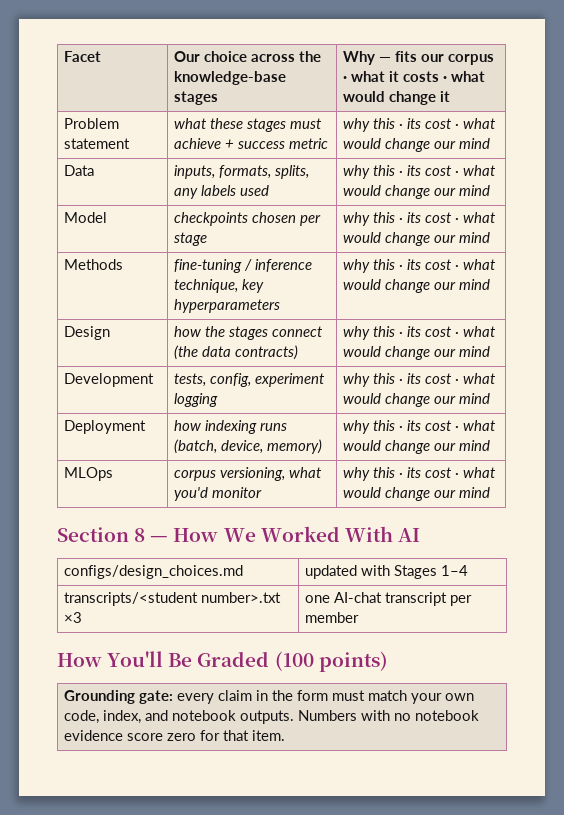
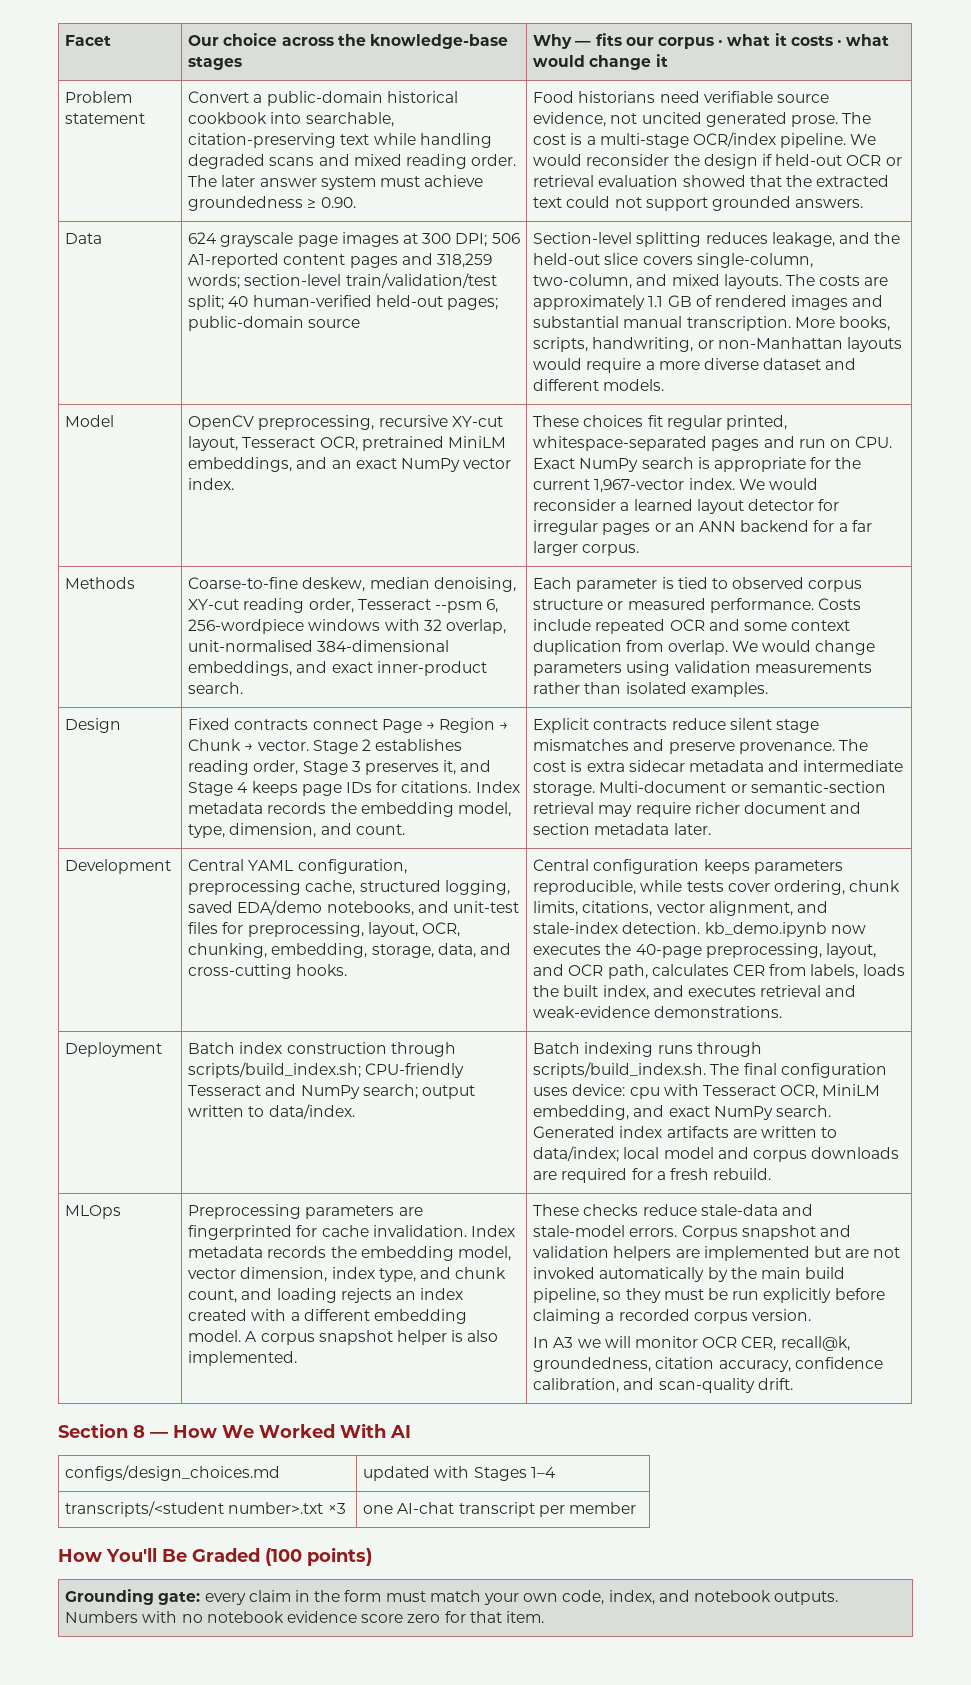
[174,118,323,132] [174,138,329,149] [343,118,497,132] [343,138,491,152] [64,165,95,176] [174,165,310,179] [174,185,270,199] [343,165,497,179] [343,185,491,199] [64,212,108,223] [174,212,322,226] [174,232,208,246] [343,212,497,226] [343,232,491,246] [64,259,124,270] [174,259,313,273] [174,279,265,293] [174,299,281,313] [343,259,497,273] [343,279,491,293] [64,326,111,340] [174,326,324,340] [174,345,299,360] [343,326,497,340] [343,346,491,360] [64,373,155,387] [174,373,326,387] [174,393,219,407] [343,373,497,387] [343,393,491,407] [64,420,147,434] [174,420,288,434] [174,439,323,454] [343,420,497,434] [343,440,491,454] [64,467,114,481] [174,467,323,481] [174,487,263,501] [343,467,497,481] [343,487,491,501] what these stages must achieve + success metric | why this · its cost · what would change our mind // Data | inputs, formats, splits, any labels used | why this · its cost · what would change our mind // Model | checkpoints chosen per stage | why this · its cost · what would change our mind // Methods | fine-tuning / inference technique, key hyperparameters | why this · its cost · what would change our mind // Design | how the stages connect (the data contracts) | why this · its cost · what would change our mind // Development | tests, config, experiment logging | why this · its cost · what would change our mind // Deployment | how indexing runs (batch, device, memory) | why this · its cost · what would change our mind // MLOps | corpus versioning, what you'd monitor | why this · its cost · what would change our mind -> [188,91,458,106] [188,112,394,127] [188,133,492,148] [188,154,517,169] [188,175,484,190] [188,196,356,211] [533,91,830,103] [533,112,872,127] [533,132,877,148] [533,154,902,169] [533,175,890,187] [533,196,864,211] [65,233,103,244] [188,232,520,247] [188,253,493,268] [188,273,497,289] [188,295,499,310] [188,316,361,331] [533,232,901,247] [533,253,813,268] [533,274,889,289] [533,295,884,310] [533,316,891,331] [533,337,903,352] [533,358,857,373] [533,379,665,391] [65,415,115,427] [188,415,503,430] [188,436,507,451] [188,457,512,472] [188,478,235,490] [533,415,788,430] [533,436,893,451] [533,457,862,472] [533,478,819,493] [533,499,840,514] [533,520,872,535] [533,541,640,556] [65,577,136,589] [188,577,516,592] [188,598,499,613] [188,619,507,634] [188,640,450,652] [188,661,487,676] [188,682,244,694] [533,577,863,592] [533,598,862,613] [533,619,851,634] [533,640,876,655] [533,661,872,676] [533,682,768,697] [65,718,122,733] [188,718,509,733] [188,739,463,754] [188,760,492,775] [188,781,520,796] [188,802,512,817] [188,823,405,838] [533,718,820,733] [533,739,869,754] [533,760,904,772] [533,781,886,796] [533,802,862,817] [533,823,711,835] [65,859,172,874] [188,859,407,874] [188,880,510,895] [188,900,520,916] [188,922,461,937] [188,943,512,958] [188,964,348,979] [533,859,843,874] [533,880,901,895] [533,901,829,916] [533,922,866,937] [533,943,877,958] [533,964,905,979] [533,985,857,1000] [533,1006,783,1018] [65,1042,163,1057] [188,1042,456,1057] [188,1062,465,1078] [188,1084,476,1099] [188,1104,355,1119] [533,1042,762,1057] [533,1062,887,1078] [533,1084,881,1099] [533,1105,832,1120] [533,1126,838,1138] [533,1146,900,1162] [533,1168,772,1183] [65,1205,122,1219] [188,1204,423,1219] [188,1225,516,1240] [188,1246,512,1261] [188,1267,507,1282] [188,1288,464,1303] [188,1309,468,1324] [188,1330,499,1345] [188,1351,298,1366] [533,1204,814,1216] [533,1225,852,1240] [533,1246,901,1261] [533,1267,846,1282] [533,1288,885,1303] [533,1309,812,1324] [533,1336,850,1351] [533,1357,883,1372] [533,1378,793,1393] Convert a public-domain historical cookbook into searchable, citation-preserving text while handling degraded scans and mixed reading order. The later answer system must achieve groundedness ≥ 0.90. | Food historians need verifiable source evidence, not uncited generated prose. The cost is a multi-stage OCR/index pipeline. We would reconsider the design if held-out OCR or retrieval evaluation showed that the extracted text could not support grounded answers. // Data | 624 grayscale page images at 300 DPI; 506 A1-reported content pages and 318,259 words; section-level train/validation/test split; 40 human-verified held-out pages; public-domain source | Section-level splitting reduces leakage, and the held-out slice covers single-column, two-column, and mixed layouts. The costs are approximately 1.1 GB of rendered images and substantial manual transcription. More books, scripts, handwriting, or non-Manhattan layouts would require a more diverse dataset and different models. // Model | OpenCV preprocessing, recursive XY-cut layout, Tesseract OCR, pretrained MiniLM embeddings, and an exact NumPy vector index. | These choices fit regular printed, whitespace-separated pages and run on CPU. Exact NumPy search is appropriate for the current 1,967-vector index. We would reconsider a learned layout detector for irregular pages or an ANN backend for a far larger corpus. // Methods | Coarse-to-fine deskew, median denoising, XY-cut reading order, Tesseract --psm 6, 256-wordpiece windows with 32 overlap, unit-normalised 384-dimensional embeddings, and exact inner-product search. | Each parameter is tied to observed corpus structure or measured performance. Costs include repeated OCR and some context duplication from overlap. We would change parameters using validation measurements rather than isolated examples. // Design | Fixed contracts connect Page → Region → Chunk → vector. Stage 2 establishes reading order, Stage 3 preserves it, and Stage 4 keeps page IDs for citations. Index metadata records the embedding model, type, dimension, and count. | Explicit contracts reduce silent stage mismatches and preserve provenance. The cost is extra sidecar metadata and intermediate storage. Multi-document or semantic-section retrieval may require richer document and section metadata later. // Development | Central YAML configuration, preprocessing cache, structured logging, saved EDA/demo notebooks, and unit-test files for preprocessing, layout, OCR, chunking, embedding, storage, data, and cross-cutting hooks. | Central configuration keeps parameters reproducible, while tests cover ordering, chunk limits, citations, vector alignment, and stale-index detection. kb_demo.ipynb now executes the 40-page preprocessing, layout, and OCR path, calculates CER from labels, loads the built index, and executes retrieval and weak-evidence demonstrations. // Deployment | Batch index construction through scripts/build_index.sh; CPU-friendly Tesseract and NumPy search; output written to data/index. | Batch indexing runs through scripts/build_index.sh. The final configuration uses device: cpu with Tesseract OCR, MiniLM embedding, and exact NumPy search. Generated index artifacts are written to data/index; local model and corpus downloads are required for a fresh rebuild. // MLOps | Preprocessing parameters are fingerprinted for cache invalidation. Index metadata records the embedding model, vector dimension, index type, and chunk count, and loading rejects an index created with a different embedding model. A corpus snapshot helper is also implemented. | These checks reduce stale-data and stale-model errors. Corpus snapshot and validation helpers are implemented but are not invoked automatically by the main build pipeline, so they must be run explicitly before claiming a recorded corpus version. // In A3 we will monitor OCR CER, recall@k, groundedness, citation accuracy, confidence calibration, and scan-quality drift.

